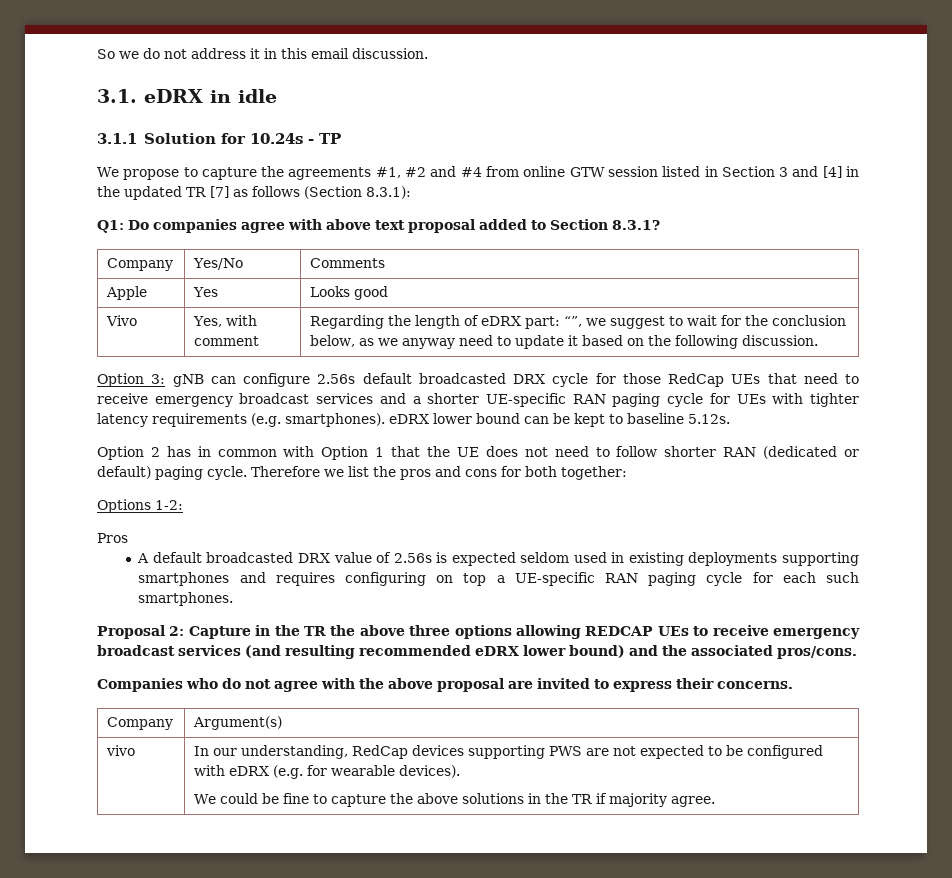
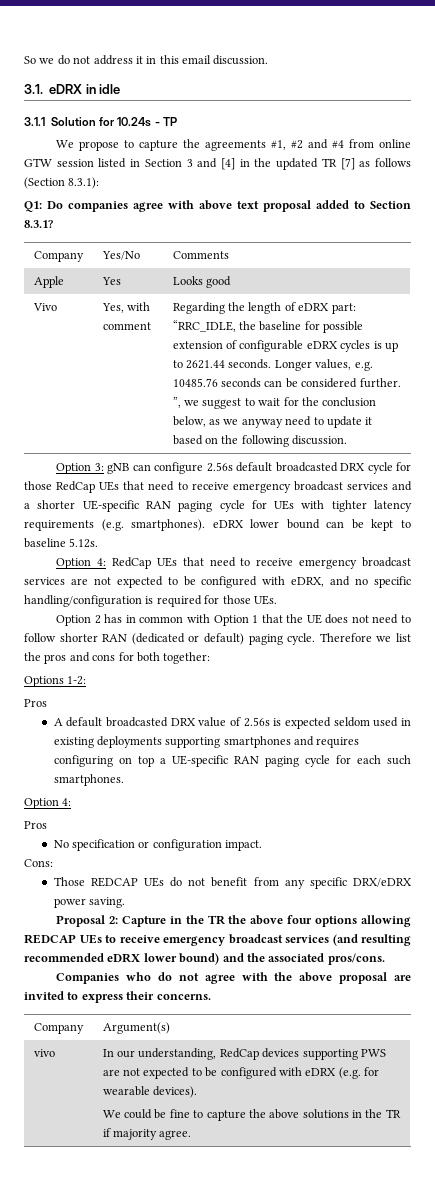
[564,316,583,327] “”, -> [172,320,364,333] [172,340,398,352] [172,359,373,371] [172,378,401,388] [172,397,181,408] “RRC_IDLE, the baseline for possible extension of configurable eDRX cycles is up to 2621.44 seconds. Longer values, e.g. 10485.76 seconds can be considered further. ”,
(730, 419) none -> [56,557,411,569] [24,576,412,588] [24,595,277,607] // Option 4: RedCap UEs that need to receive emergency broadcast services are not expected to be configured with eDRX, and no specific handling/configuration is required for those UEs.
(234, 599) none -> [24,798,72,809] [24,821,47,829] [53,839,263,851] [24,859,53,867] [53,877,413,889] [53,897,125,908] // Option 4: // Pros // No specification or configuration impact. // Cons: // Those REDCAP UEs do not benefit from any specific DRX/eDRX power saving.
[409,625,451,636] three -> [287,915,313,924] four

